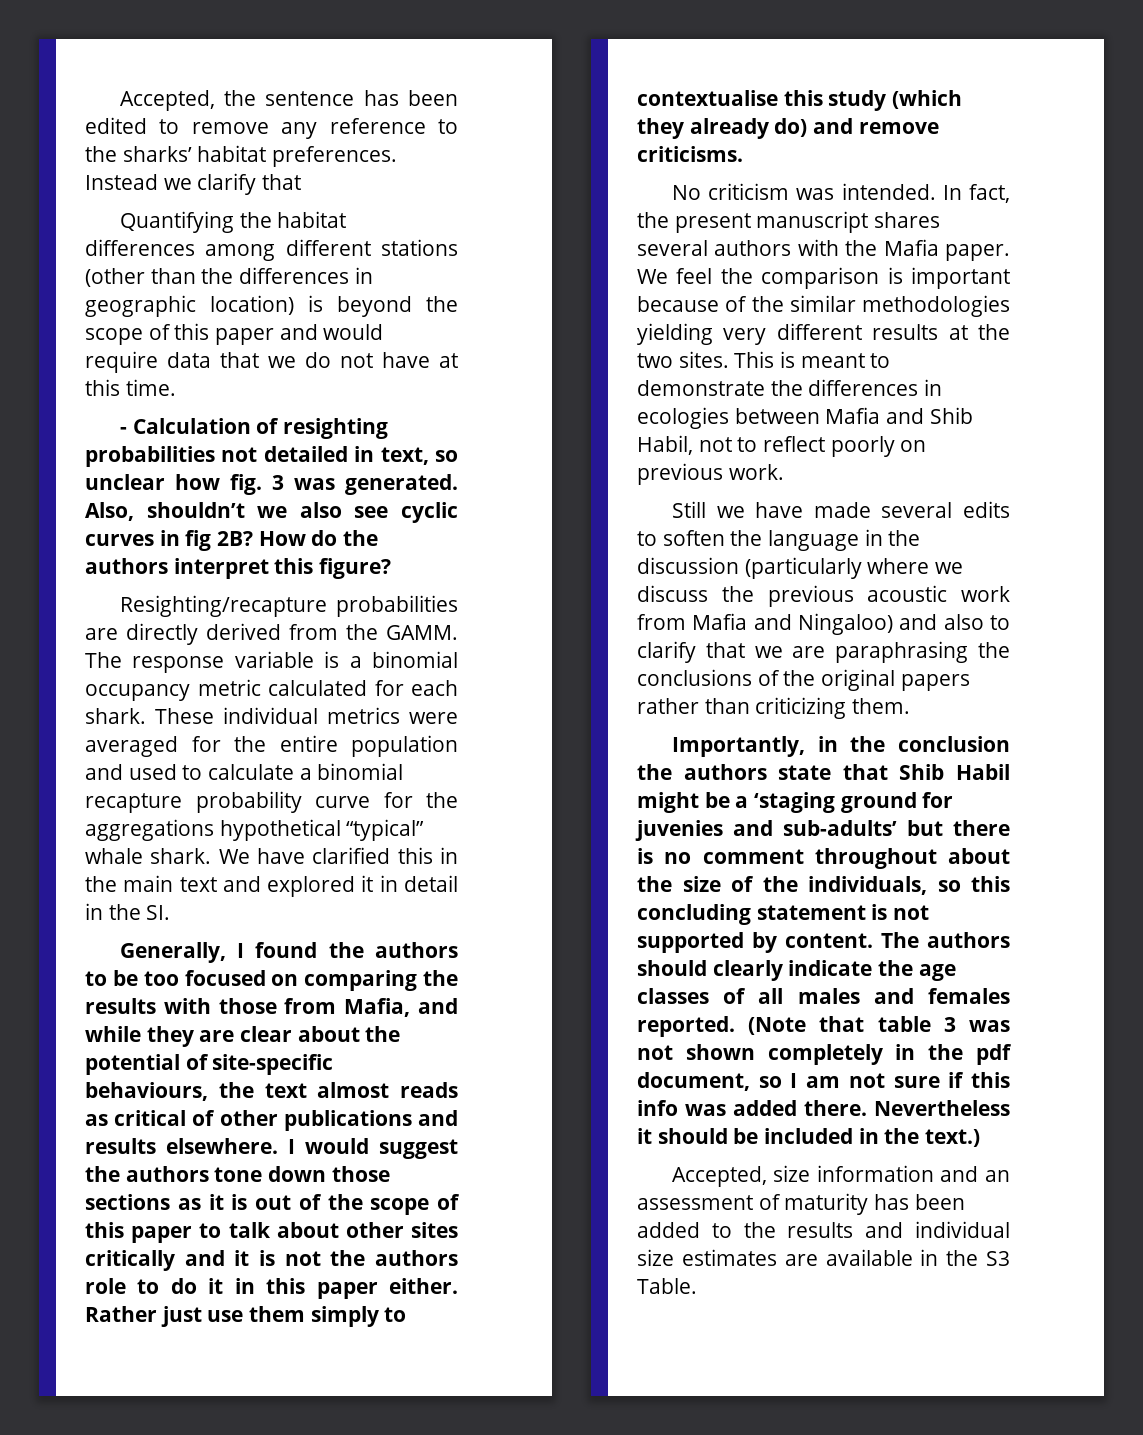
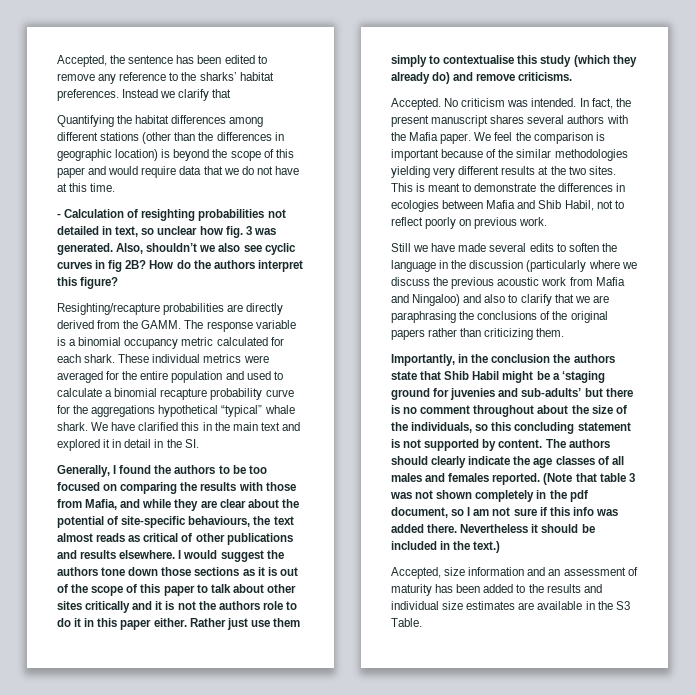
(743, 154) none -> [391,98,441,110] Accepted.

